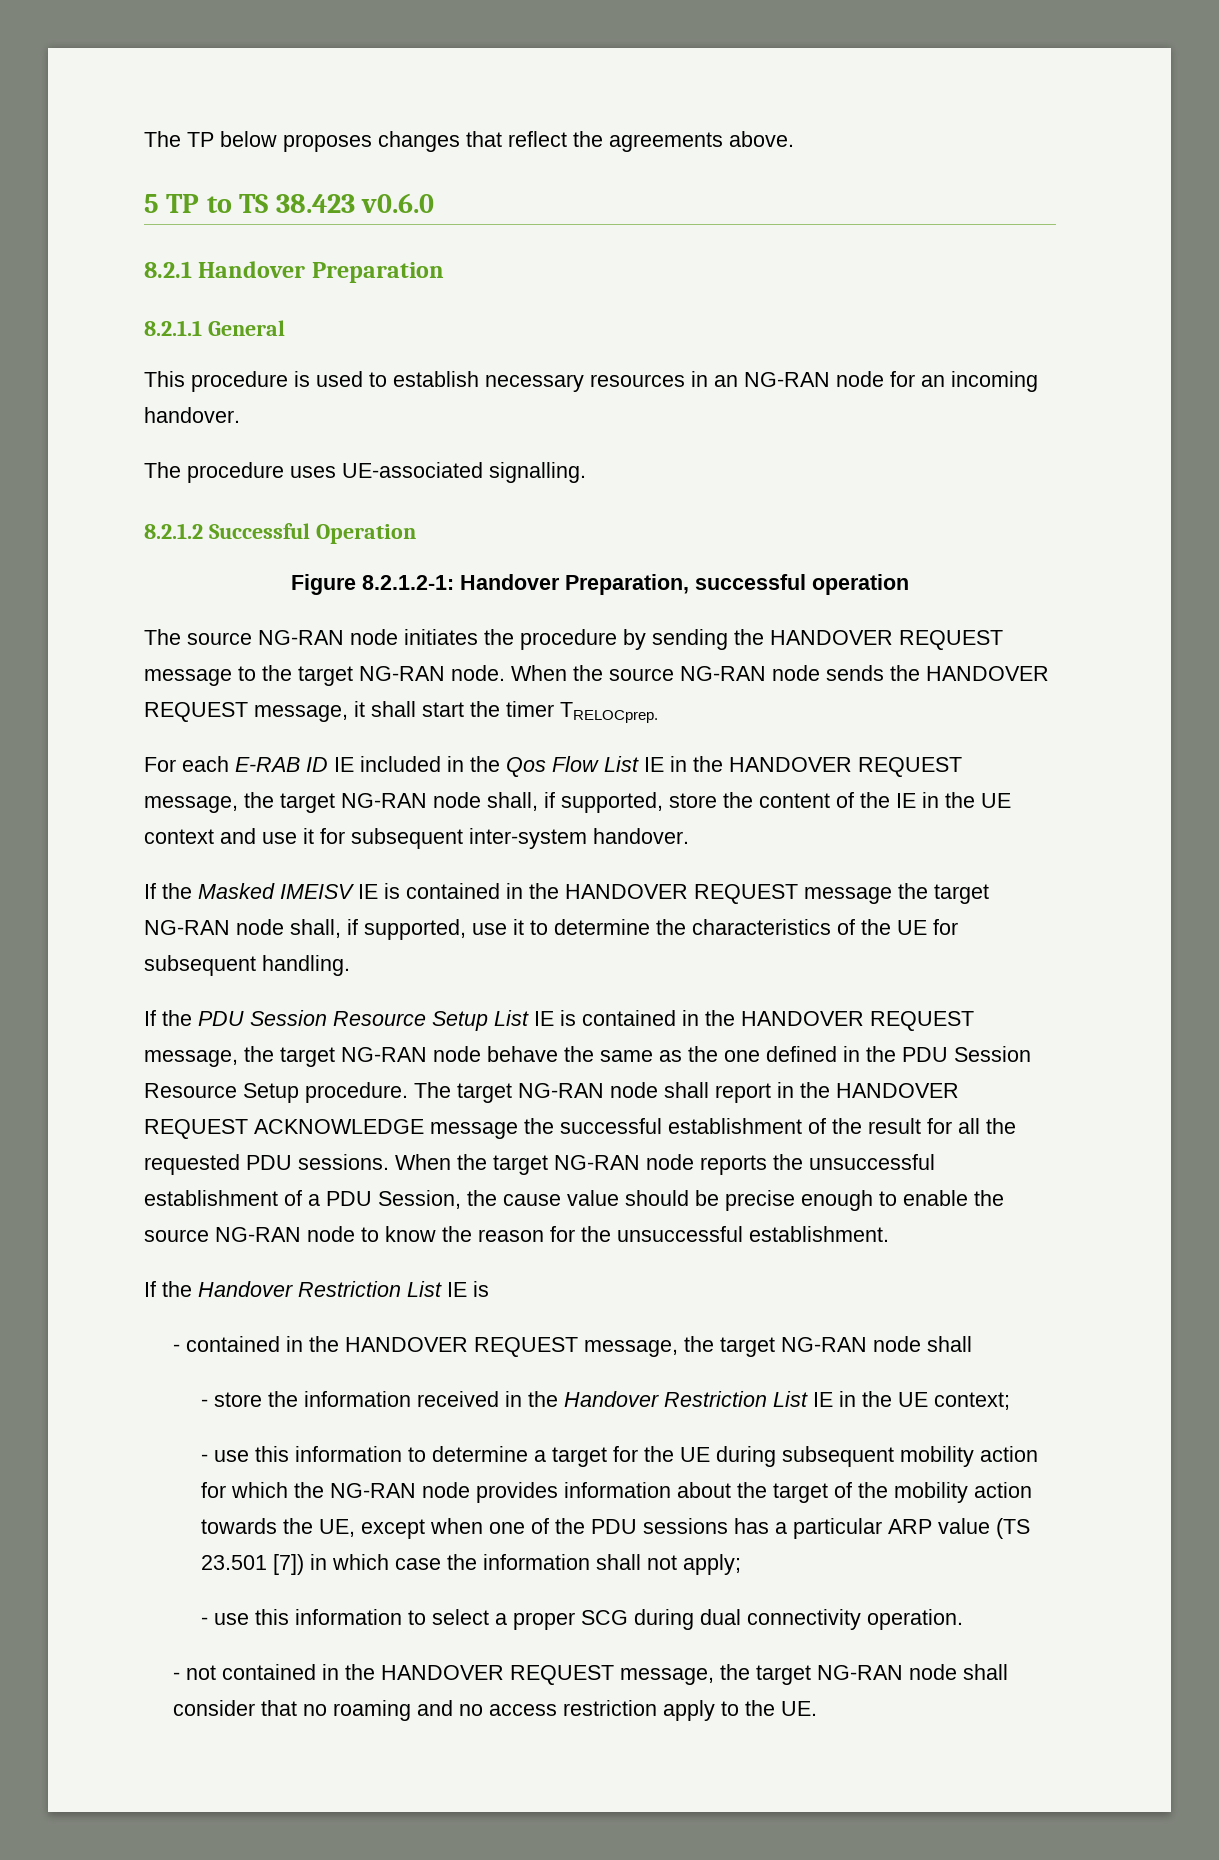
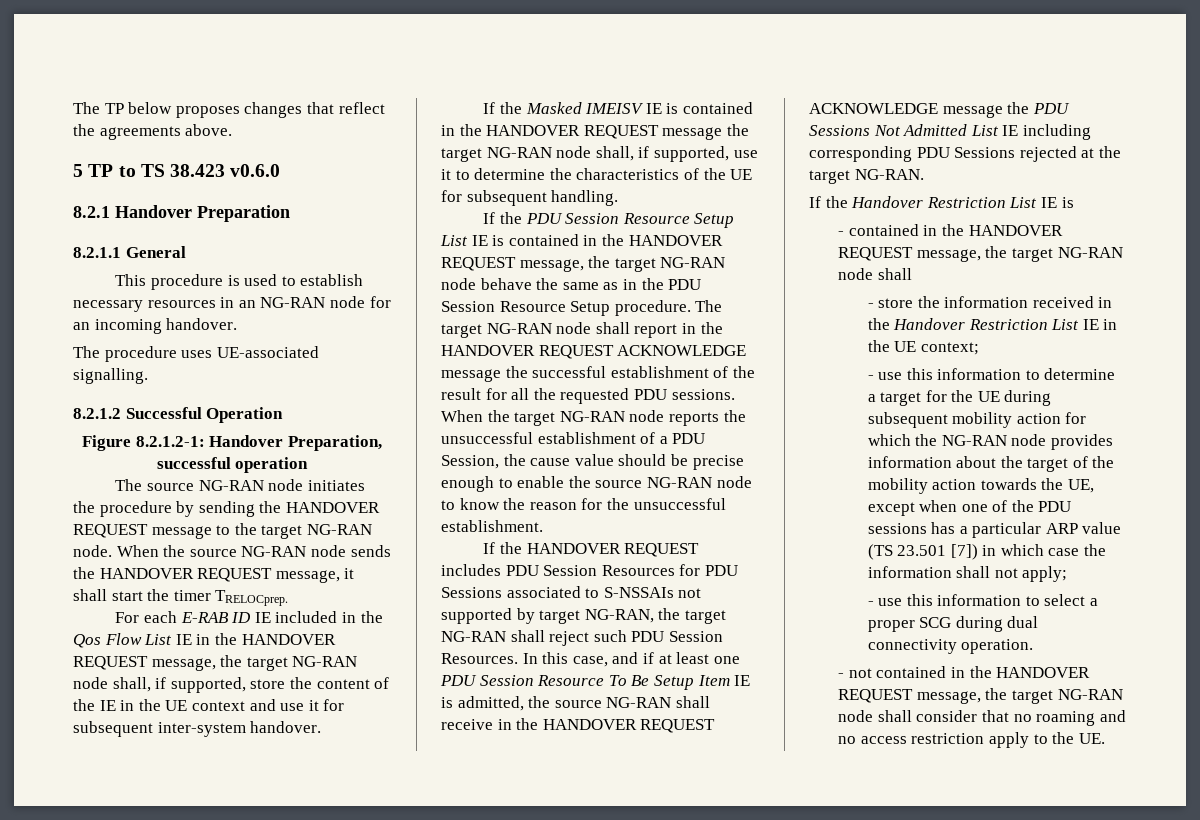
[688,1046,837,1062] the one defined -> (619, 286) none
(889, 1234) none -> [483,542,700,557] [441,564,738,576] [441,586,702,598] [441,608,726,624] [441,630,723,646] [441,652,740,667] [440,675,751,690] [441,696,710,711] [441,718,716,733] [809,102,1070,118] [809,124,1091,140] [809,146,1121,162] [809,169,924,184] // If the HANDOVER REQUEST includes PDU Session Resources for PDU Sessions associated to S-NSSAIs not supported by target NG-RAN, the target NG-RAN shall reject such PDU Session Resources. In this case, and if at least one PDU Session Resource To Be Setup Item IE is admitted, the source NG-RAN shall receive in the HANDOVER REQUEST ACKNOWLEDGE message the PDU Sessions Not Admitted List IE including corresponding PDU Sessions rejected at the target NG-RAN.

